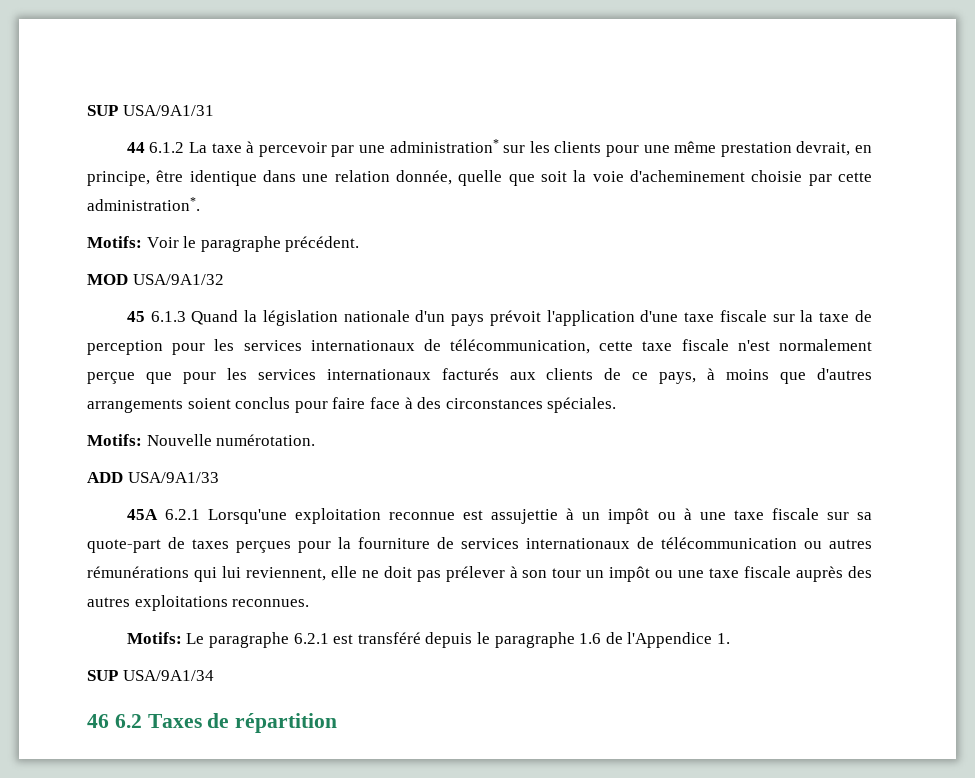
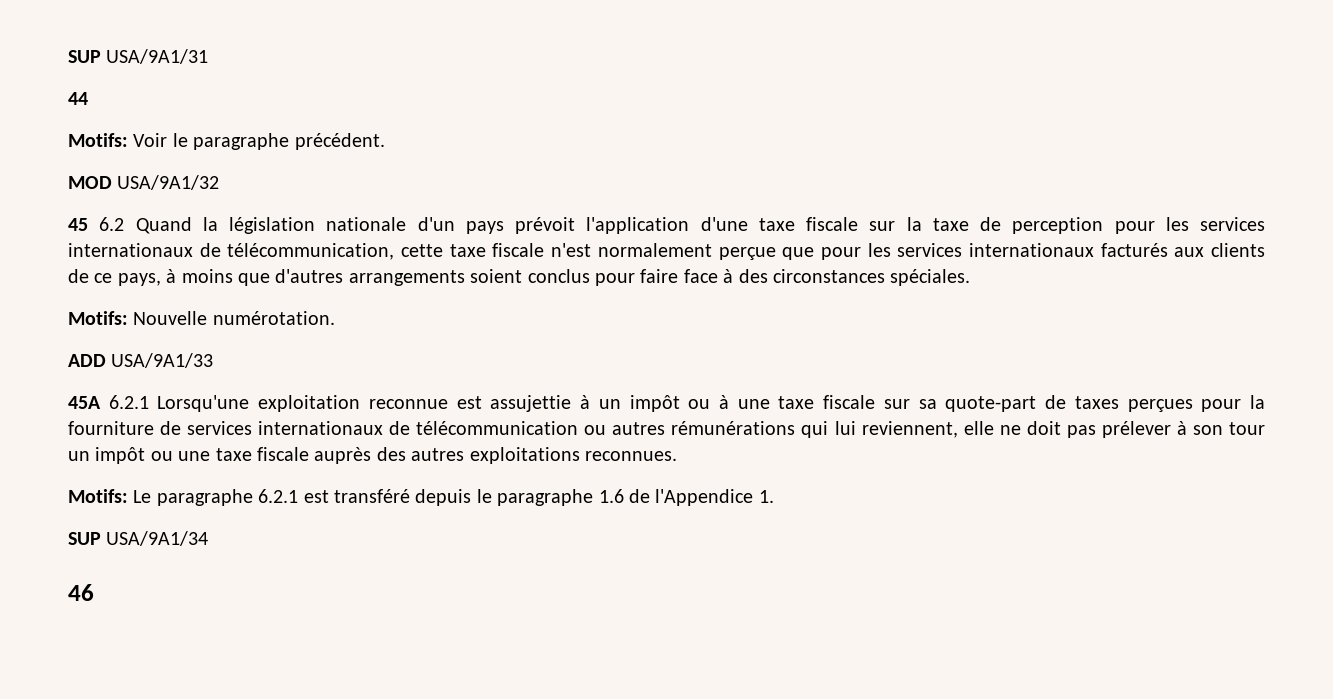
[149,139,873,157] [87,170,872,186] [87,197,200,211] 6.1.2 La taxe à percevoir par une administration* sur les clients pour une même prestation devrait, en principe, être identique dans une relation donnée, quelle que soit la voie d'acheminement choisie par cette administration*. -> (88, 98) none
[150,311,186,322] 6.1.3 -> [99,217,125,231] 6.2
[114,713,338,733] 6.2 Taxes de répartition -> (94, 592) none

